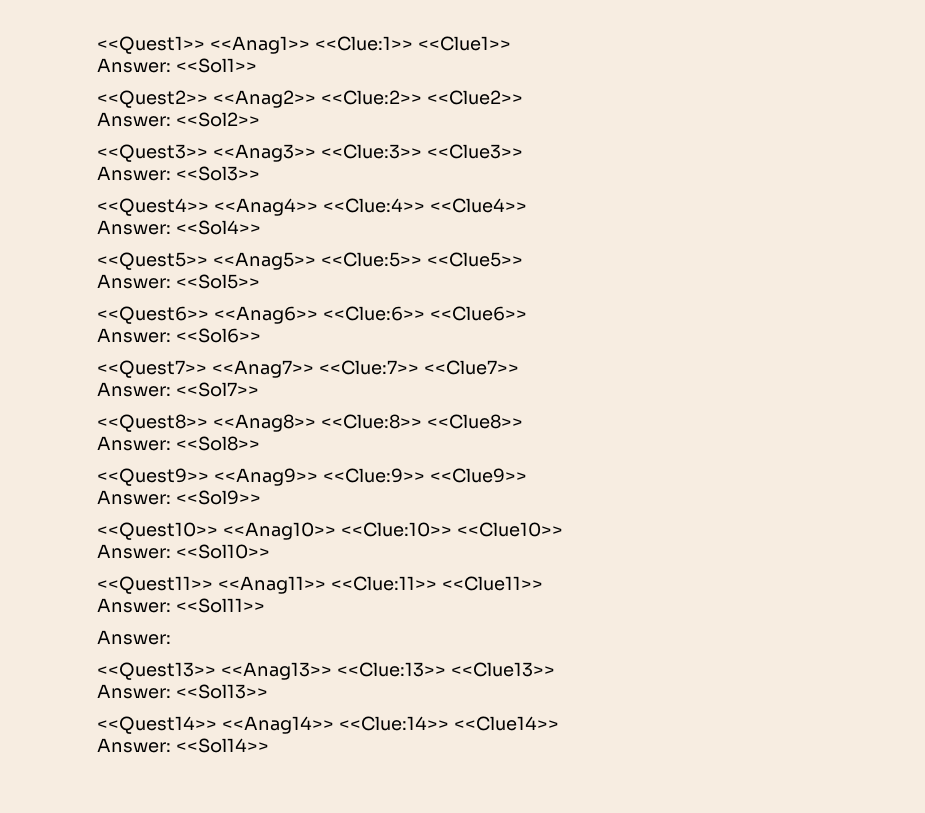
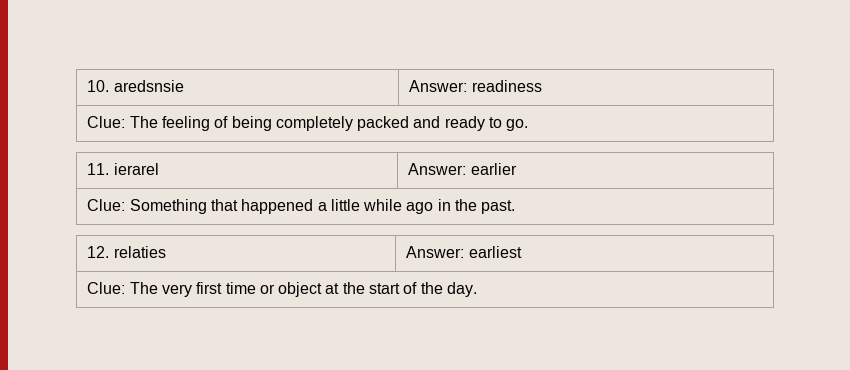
[97,36,511,54] [97,58,257,73] [97,90,523,108] [97,112,260,127] [97,144,523,162] [97,166,260,181] [97,198,527,216] [97,220,261,235] [97,252,523,270] [97,274,260,289] [97,306,527,324] [97,328,261,343] [97,360,519,378] [97,382,259,397] [97,414,523,432] [97,436,260,451] [97,468,527,486] [97,490,261,505] [97,522,563,540] [97,544,270,559] [97,576,543,594] [97,598,265,613] [97,630,171,645] [97,662,555,680] [97,684,268,699] [97,716,559,734] [97,738,269,753] <<Quest1>> <<Anag1>> <<Clue:1>> <<Clue1>> // Answer: <<Sol1>> // <<Quest2>> <<Anag2>> <<Clue:2>> <<Clue2>> // Answer: <<Sol2>> // <<Quest3>> <<Anag3>> <<Clue:3>> <<Clue3>> // Answer: <<Sol3>> // <<Quest4>> <<Anag4>> <<Clue:4>> <<Clue4>> // Answer: <<Sol4>> // <<Quest5>> <<Anag5>> <<Clue:5>> <<Clue5>> // Answer: <<Sol5>> // <<Quest6>> <<Anag6>> <<Clue:6>> <<Clue6>> // Answer: <<Sol6>> // <<Quest7>> <<Anag7>> <<Clue:7>> <<Clue7>> // Answer: <<Sol7>> // <<Quest8>> <<Anag8>> <<Clue:8>> <<Clue8>> // Answer: <<Sol8>> // <<Quest9>> <<Anag9>> <<Clue:9>> <<Clue9>> // Answer: <<Sol9>> // <<Quest10>> <<Anag10>> <<Clue:10>> <<Clue10>> // Answer: <<Sol10>> // <<Quest11>> <<Anag11>> <<Clue:11>> <<Clue11>> // Answer: <<Sol11>> // Answer: // <<Quest13>> <<Anag13>> <<Clue:13>> <<Clue13>> // Answer: <<Sol13>> // <<Quest14>> <<Anag14>> <<Clue:14>> <<Clue14>> // Answer: <<Sol14>> -> [87,80,184,92] [409,80,542,92] [87,116,529,131] [87,163,159,175] [408,163,517,175] [87,199,516,214] [87,246,166,258] [406,246,522,258] [87,282,478,297] 10. aredsnsie | Answer: readiness // Clue: The feeling of being completely packed and ready to go. // 11. ierarel | Answer: earlier // Clue: Something that happened a little while ago in the past. // 12. relaties | Answer: earliest // Clue: The very first time or object at the start of the day.

